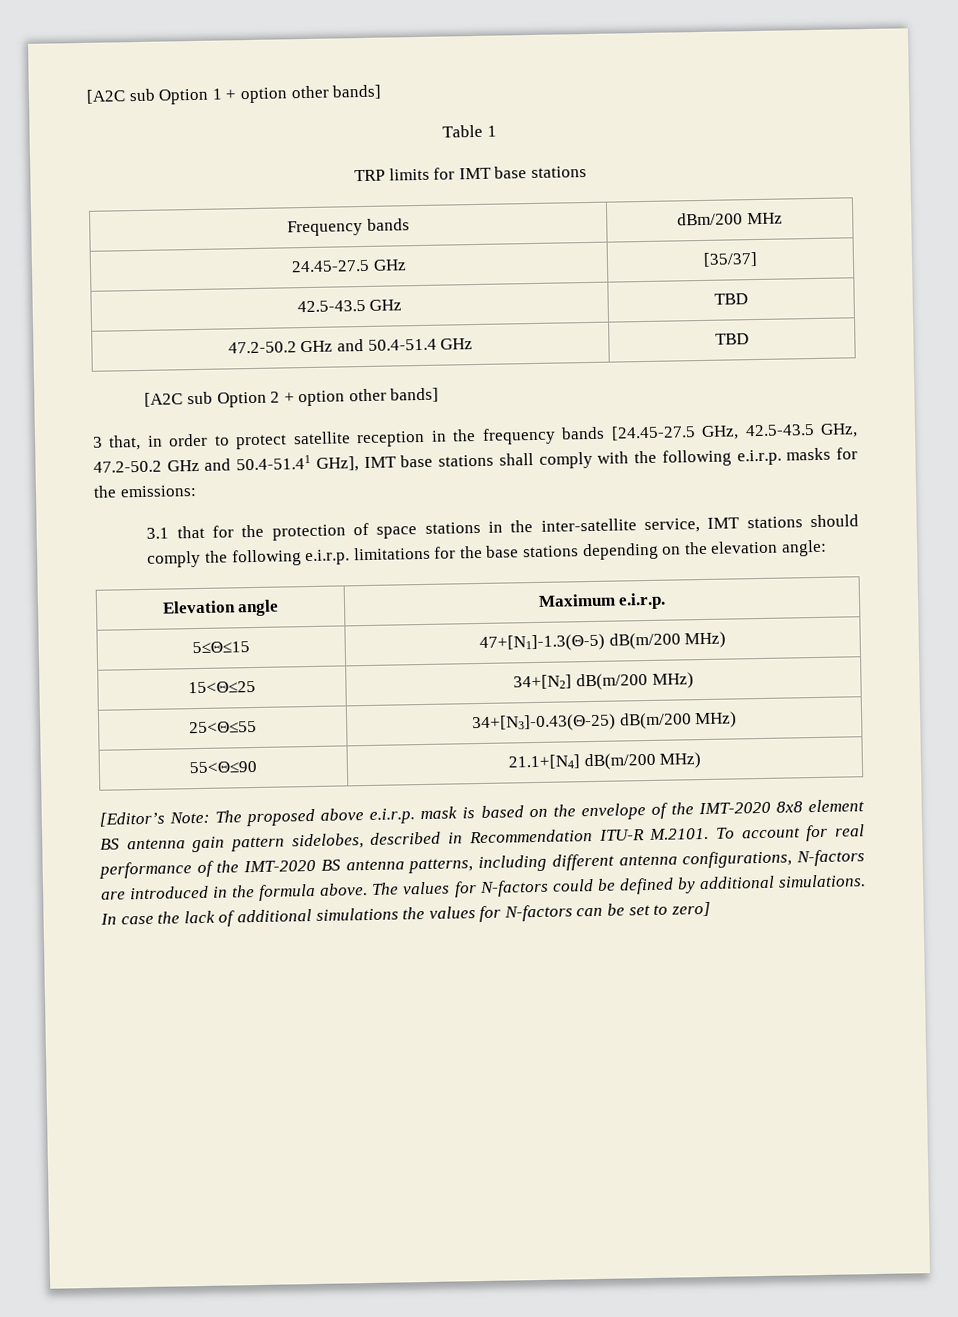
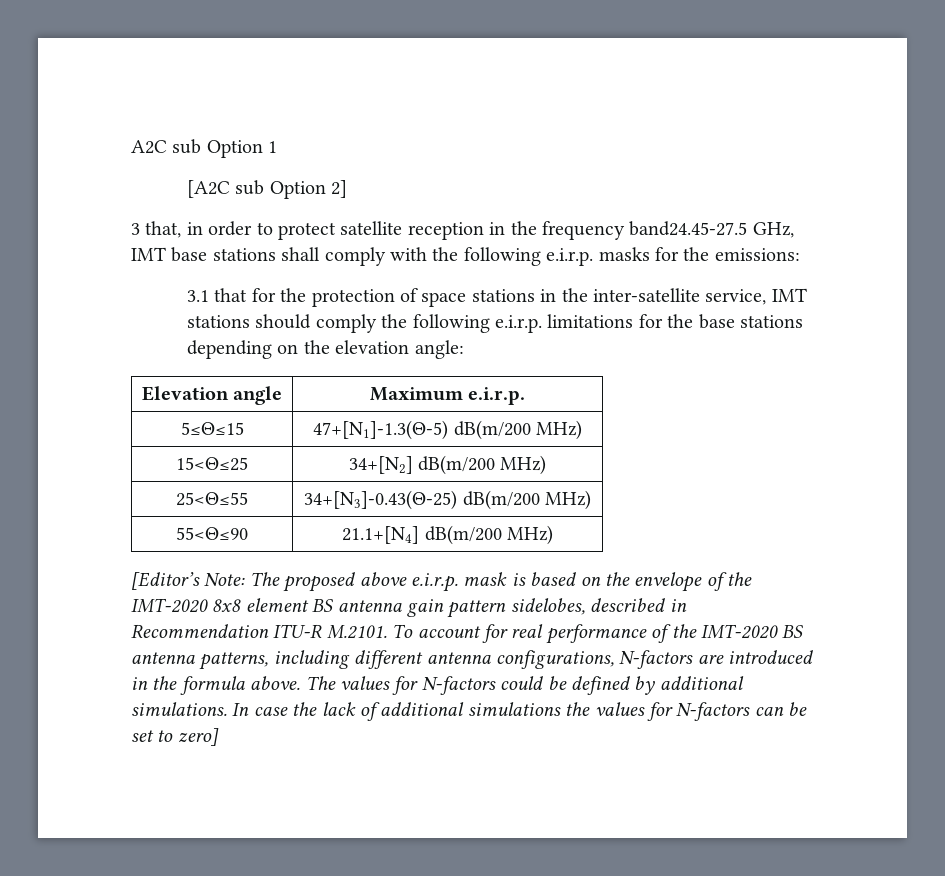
[86,89,126,104] [A2C -> [131,140,167,154] A2C
[225,84,383,104] [442,124,497,138] [354,166,587,182] [287,218,410,237] [677,212,783,226] [291,259,407,273] [703,251,758,267] [296,299,403,313] [714,293,748,305] [227,338,474,354] [715,333,749,345] [144,387,440,408] + option other bands] // Table 1 // TRP limits for IMT base stations // Frequency bands | dBm/200 MHz // 24.45-27.5 GHz | [35/37] // 42.5-43.5 GHz | TBD // 47.2-50.2 GHz and 50.4-51.4 GHz | TBD // [A2C sub Option 2 + option other bands] -> [186,180,348,199] // [A2C sub Option 2]
[561,423,858,441] [93,454,359,473] bands [24.45-27.5 GHz, 42.5-43.5 GHz, 47.2-50.2 GHz and 50.4-51.41 GHz], -> [629,221,794,238] band24.45-27.5 GHz,

